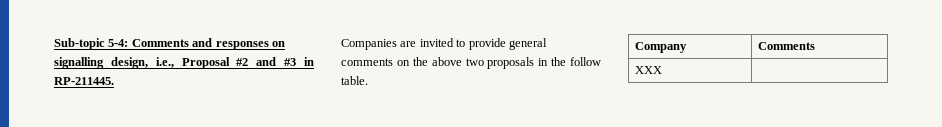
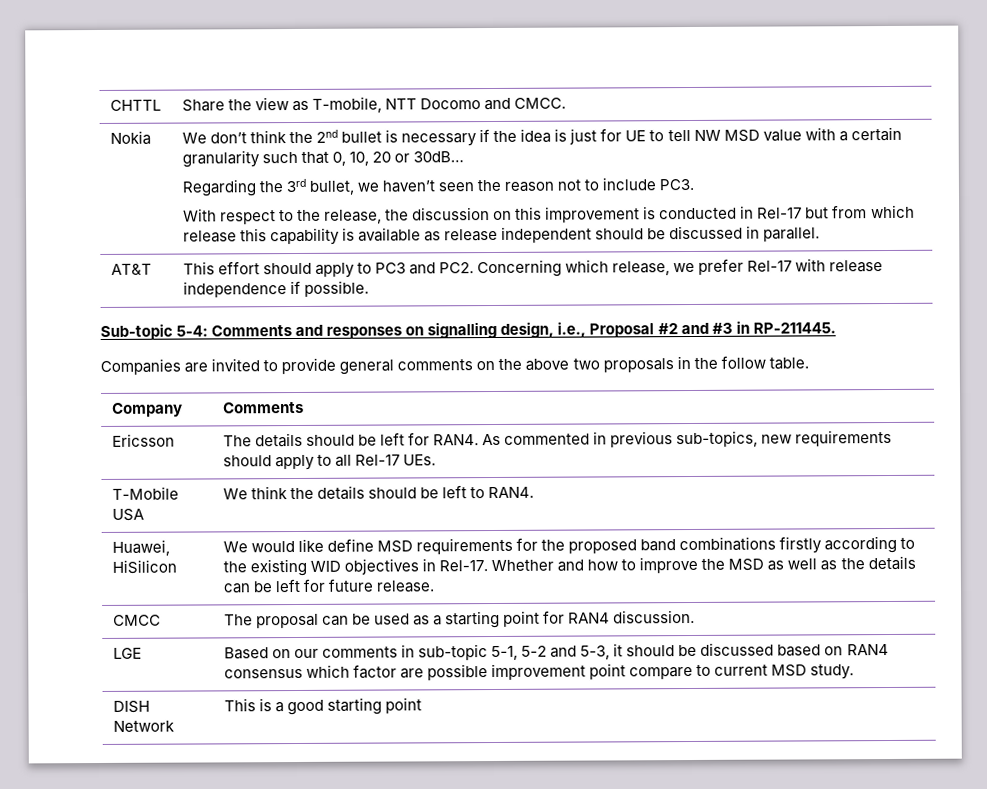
(54, 44) none -> [109,99,161,111] [181,96,567,113] [109,130,151,145] [181,126,902,147] [181,150,465,168] [181,177,695,197] [182,204,915,225] [182,225,821,246] [110,263,152,275] [182,258,884,278] [182,280,369,298] CHTTL | Share the view as T-mobile, NTT Docomo and CMCC. // Nokia | We don’t think the 2nd bullet is necessary if the idea is just for UE to tell NW MSD value with a certain granularity such that 0, 10, 20 or 30dB… // Regarding the 3rd bullet, we haven’t seen the reason not to include PC3. // With respect to the release, the discussion on this improvement is conducted in Rel-17 but from which release this capability is available as release independent should be discussed in parallel. // AT&T | This effort should apply to PC3 and PC2. Concerning which release, we prefer Rel-17 with release independence if possible. //
[635,66,663,74] XXX | -> [111,433,175,447] [222,429,893,448] [222,454,436,471] [111,486,179,500] [111,508,144,521] [222,485,535,500] [111,539,170,556] [111,559,177,574] [222,535,916,555] [222,555,916,577] [222,578,435,594] [112,614,161,626] [223,609,696,629] [112,647,142,659] [223,642,889,661] [223,663,855,681] [112,700,150,713] [112,720,175,732] [223,697,422,716] Ericsson | The details should be left for RAN4. As commented in previous sub-topics, new requirements should apply to all Rel-17 UEs. // T-Mobile USA | We think the details should be left to RAN4. // Huawei, HiSilicon | We would like define MSD requirements for the proposed band combinations firstly according to the existing WID objectives in Rel-17. Whether and how to improve the MSD as well as the details can be left for future release. // CMCC | The proposal can be used as a starting point for RAN4 discussion. // LGE | Based on our comments in sub-topic 5-1, 5-2 and 5-3, it should be discussed based on RAN4 consensus which factor are possible improvement point compare to current MSD study. // DISH Network | This is a good starting point

